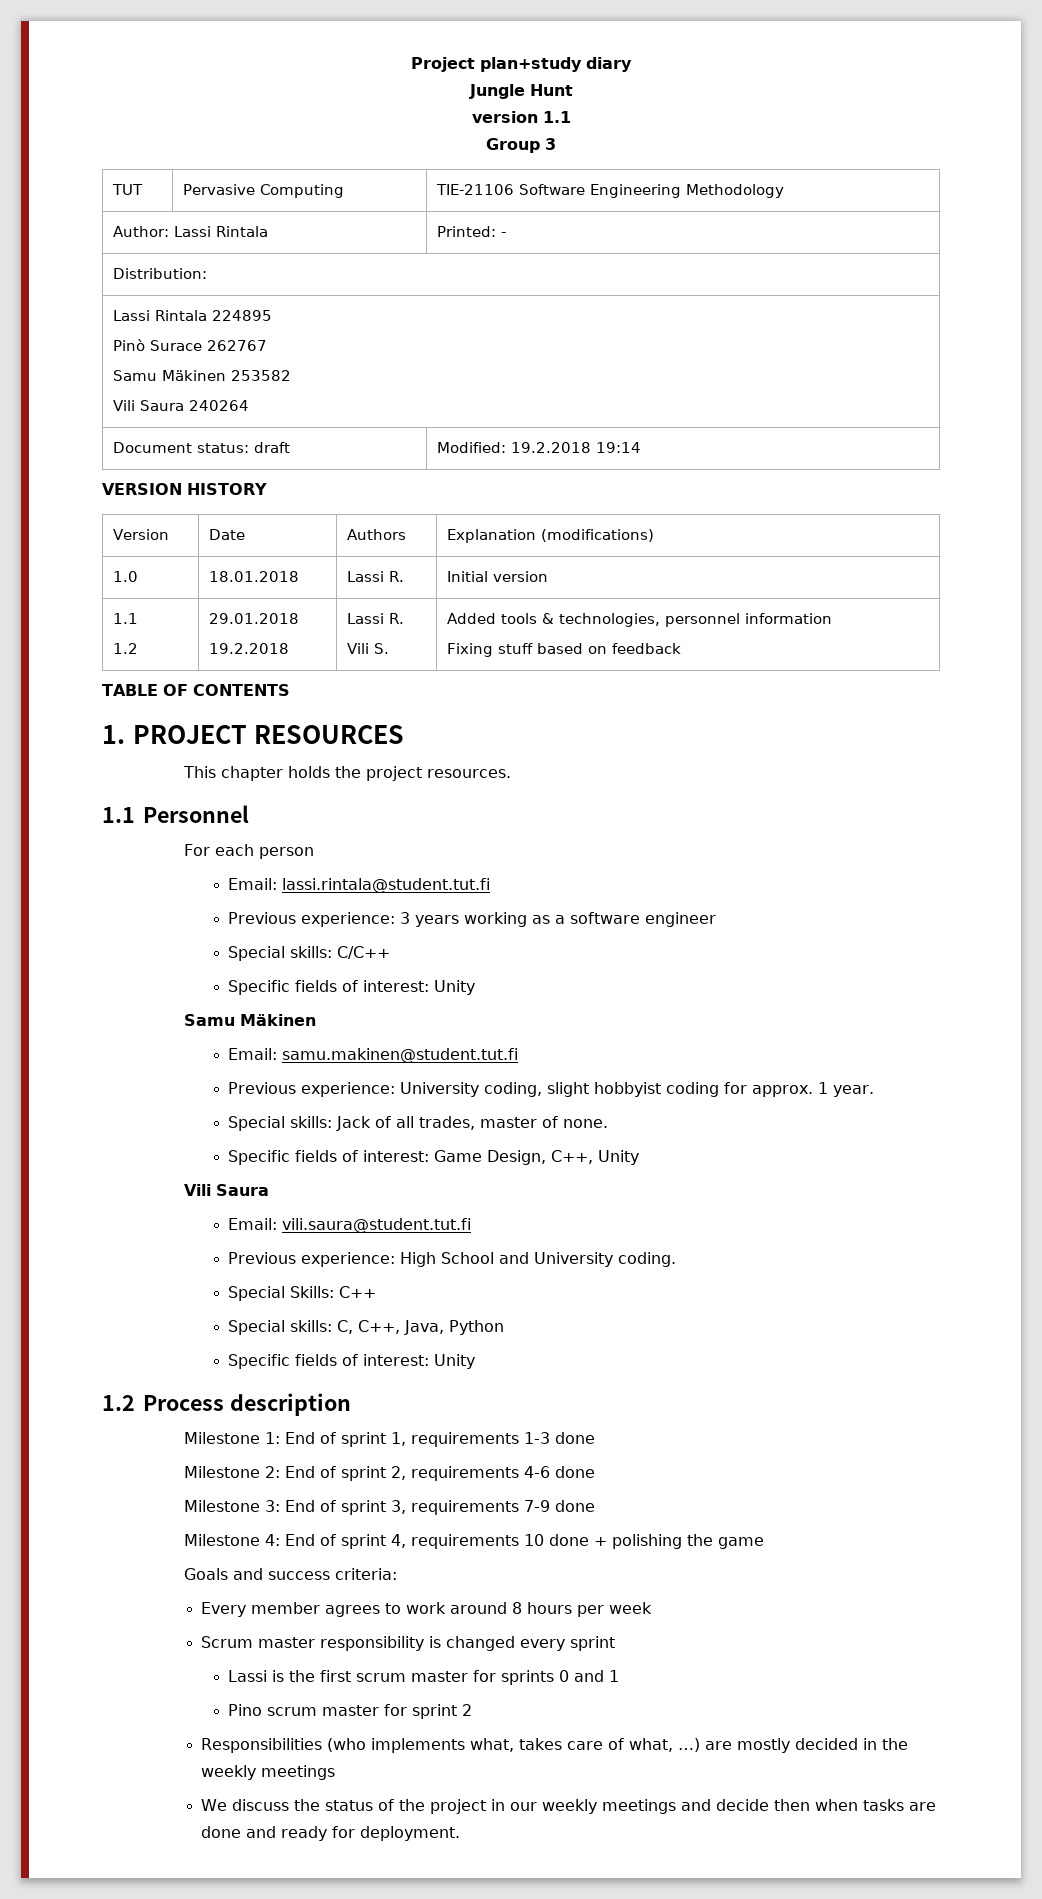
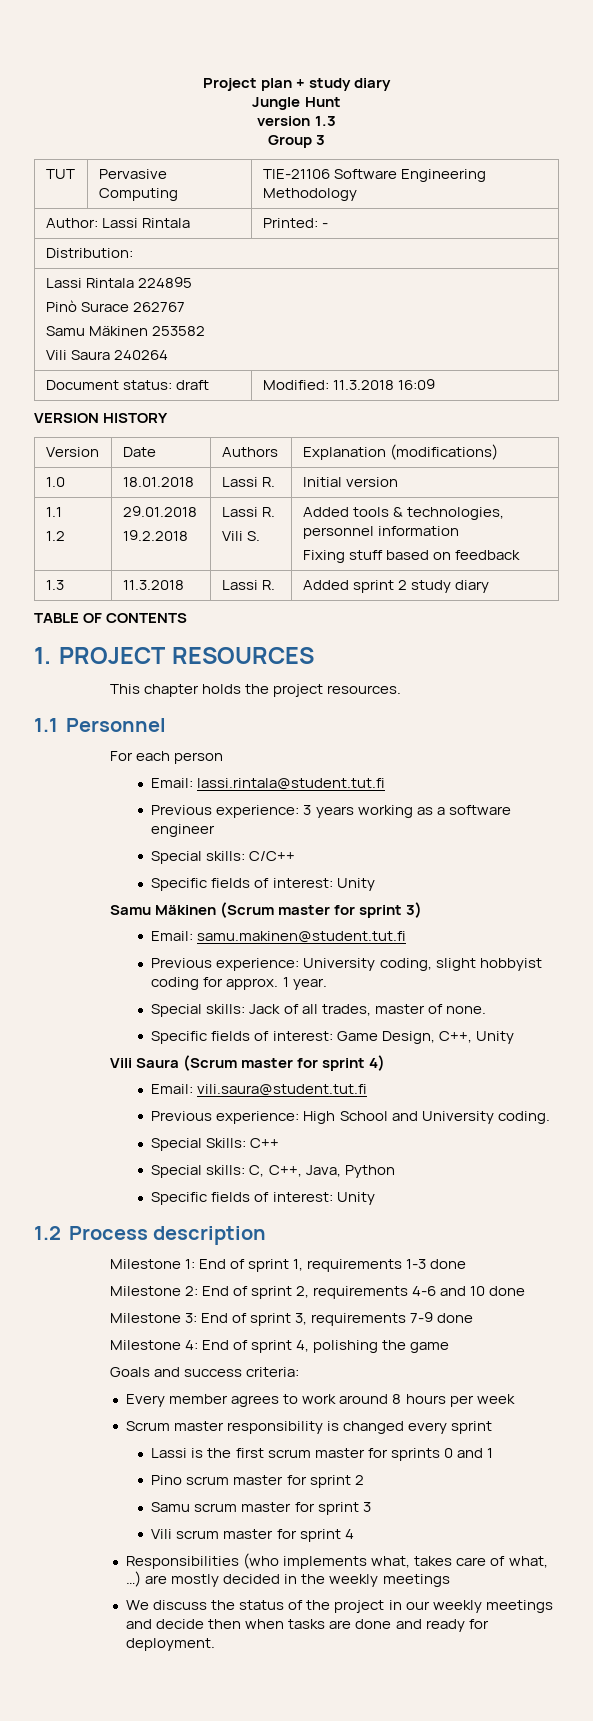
[480,57,582,72] plan+study -> [260,78,352,91] plan + study
[542,111,571,123] 1.1 -> [314,116,336,126] 1.3
[510,442,641,453] 19.2.2018 19:14 -> [332,379,436,390] 11.3.2018 16:09
(681, 648) none -> [45,580,64,590] [122,580,184,590] [221,580,275,590] [302,580,490,593] // 1.3 | 11.3.2018 | Lassi R. | Added sprint 2 study diary
(316, 1020) none -> [219,902,422,918] (Scrum master for sprint 3)
(269, 1190) none -> [182,1055,385,1071] (Scrum master for sprint 4)
(550, 1472) none -> [440,1286,486,1296] and 10
[410,1534,607,1549] requirements 10 done + -> (309, 1346) none
(473, 1710) none -> [151,1502,371,1515] [151,1529,354,1542] // Samu scrum master for sprint 3 // Vili scrum master for sprint 4

